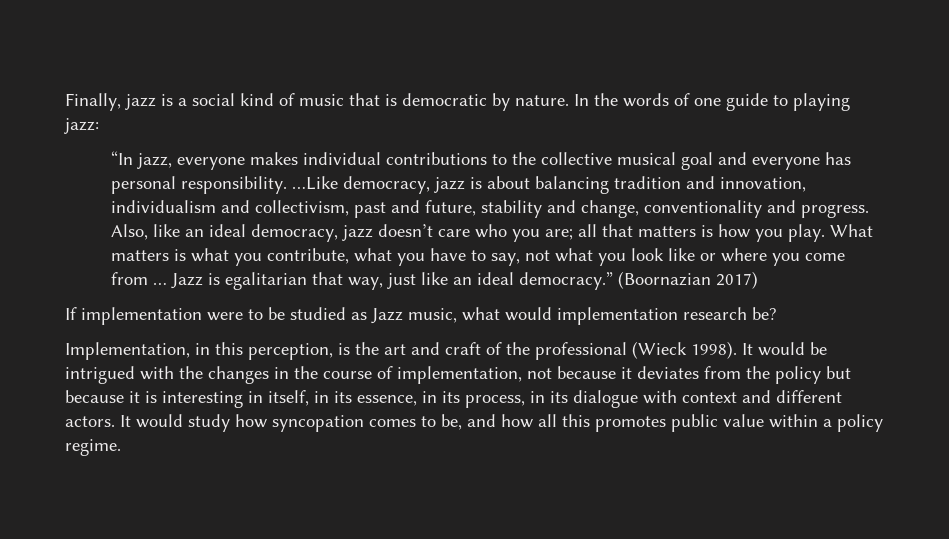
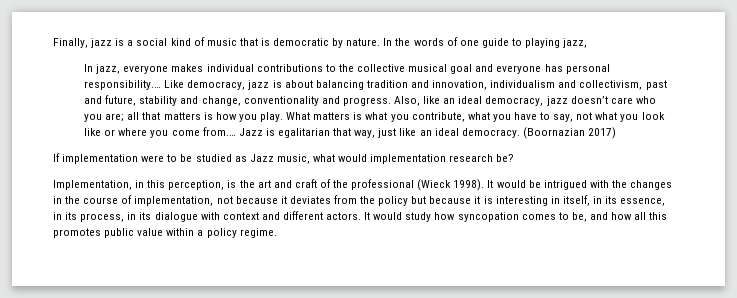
[64,118,99,134] [110,151,133,165] jazz: // “In -> [563,38,588,48] [84,64,94,72] jazz, // In
[180,176,338,194] responsibility. …Like -> [84,80,185,90] responsibility.… Like
[110,272,167,285] from … -> [202,127,236,136] from.…
[518,272,613,290] democracy.” -> [461,128,520,138] democracy.

